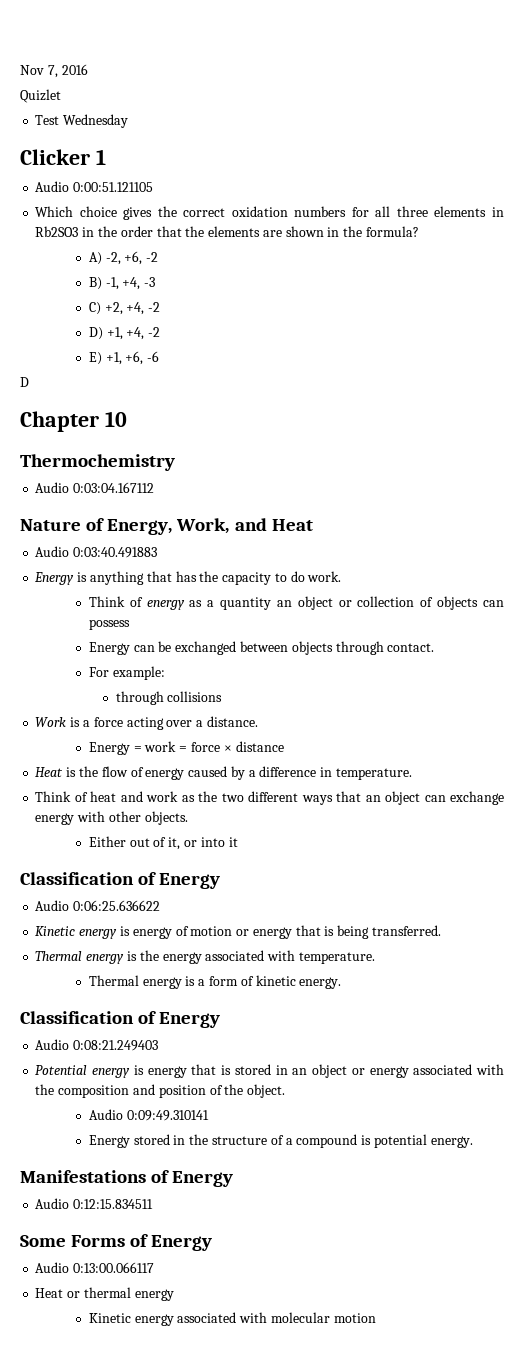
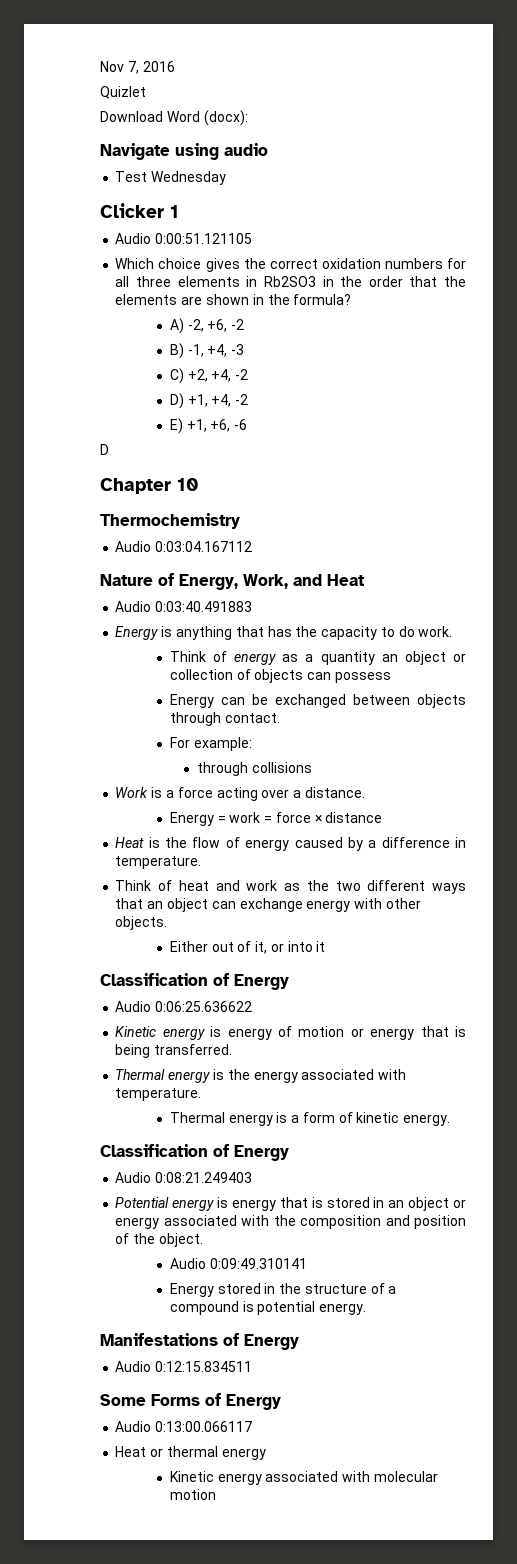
(61, 96) none -> [100,110,248,126] [100,143,268,160] // Download Word (docx): // Navigate using audio

